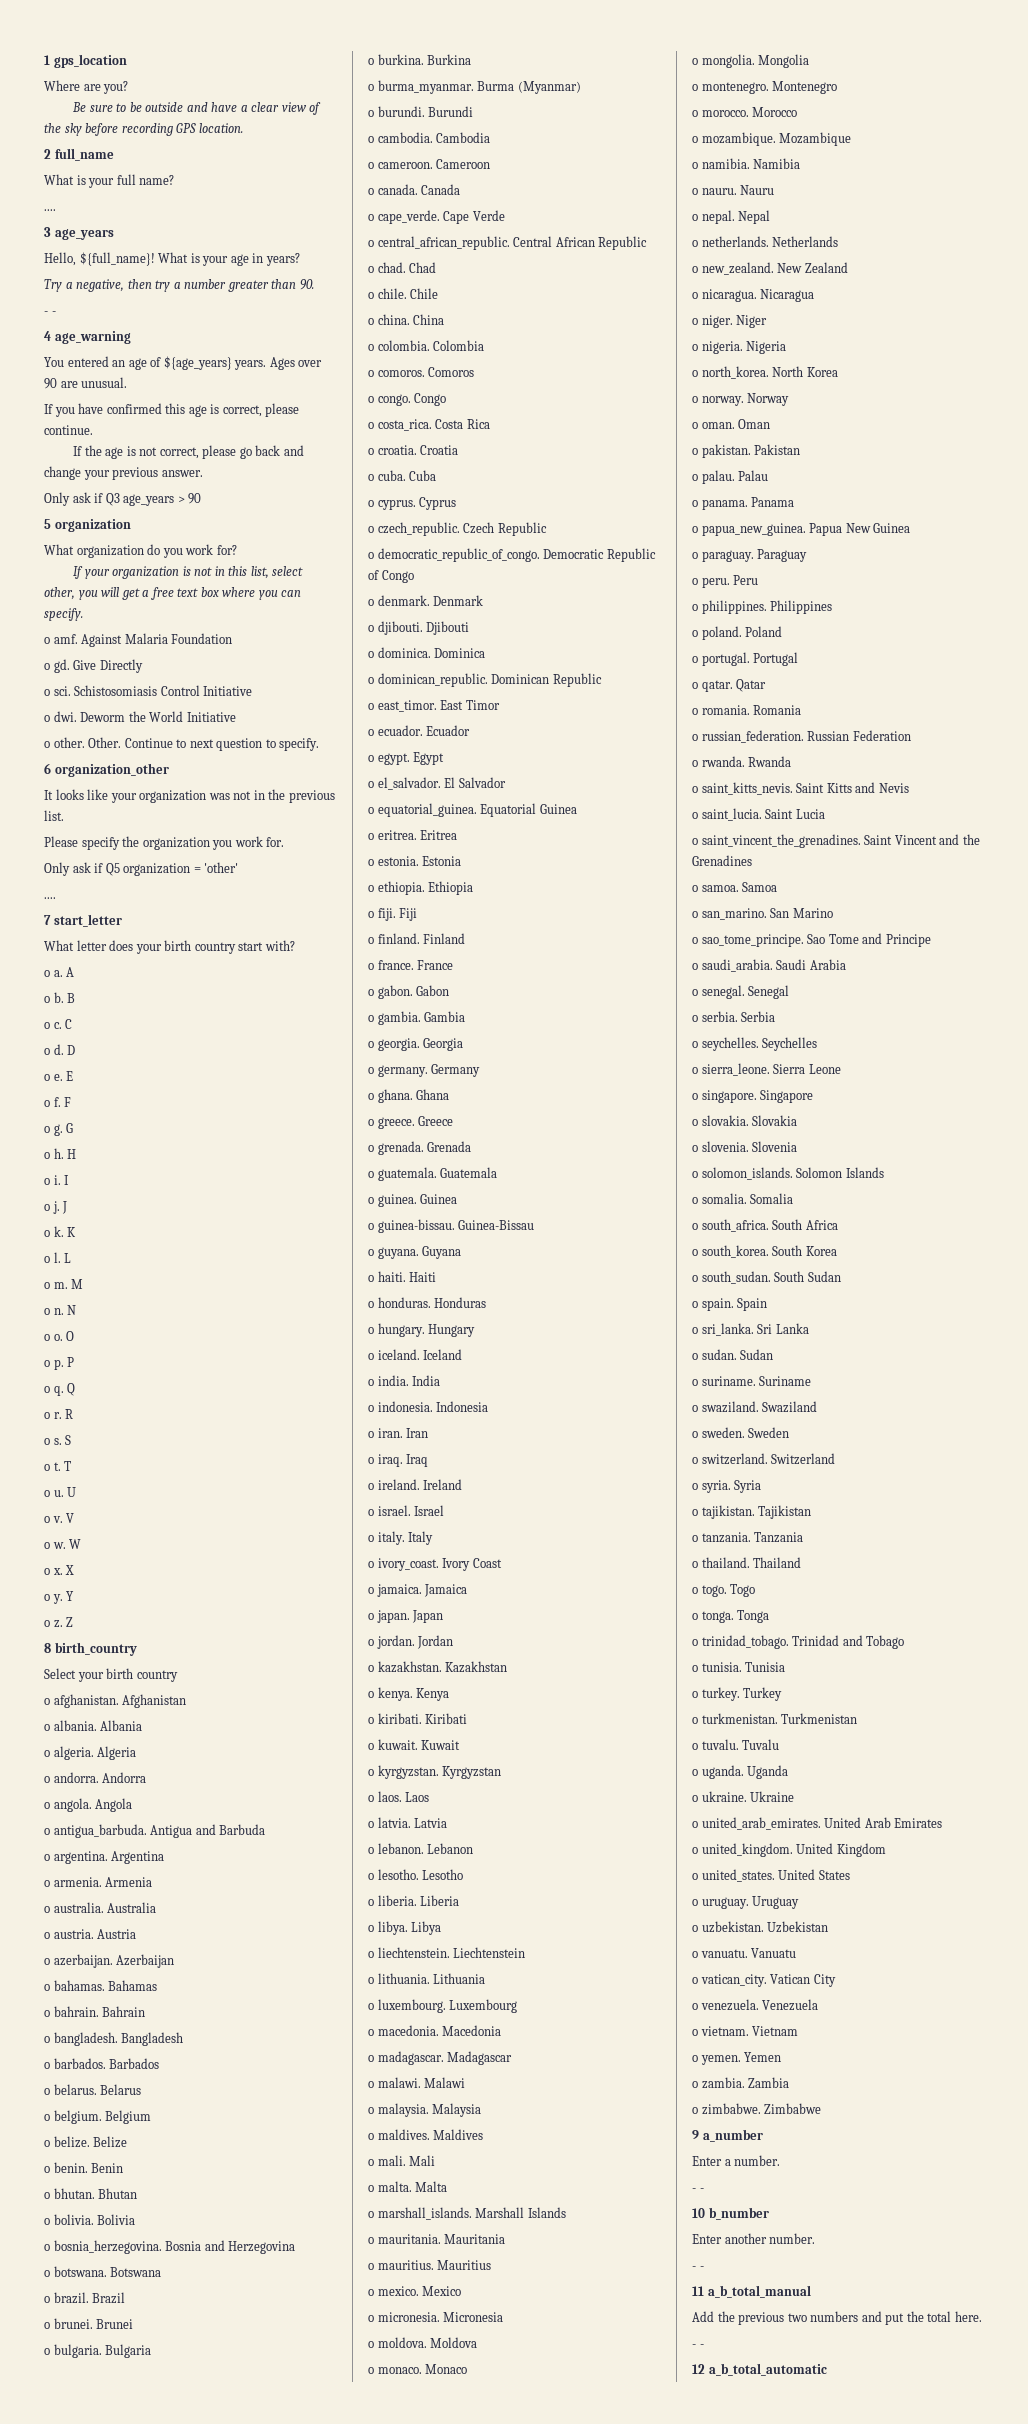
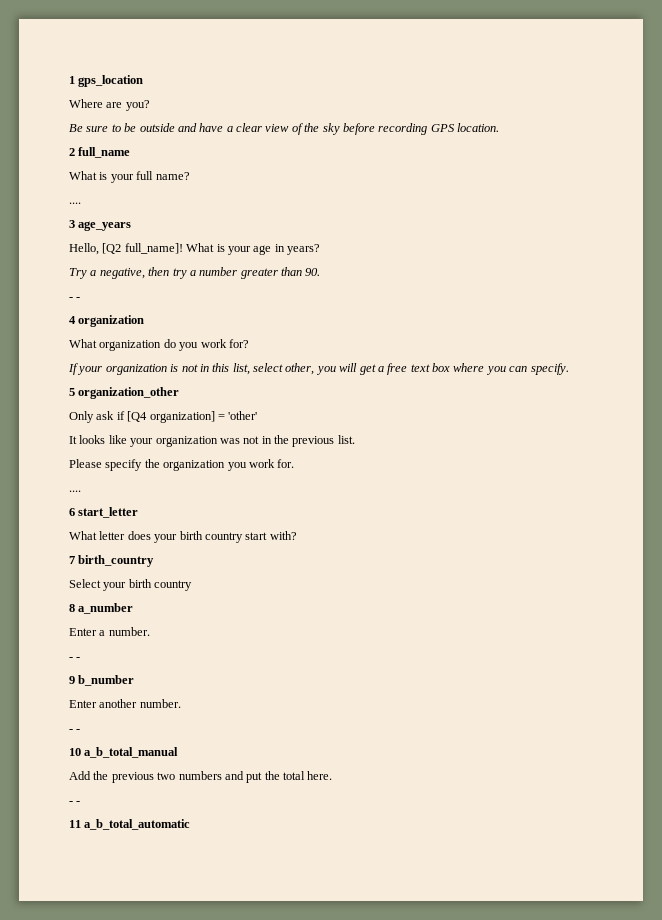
[79,252,155,266] ${full_name}! -> [102,243,183,254] [Q2 full_name]!
[54,331,131,344] [44,356,323,370] [44,377,128,389] [44,403,300,417] [44,425,93,435] [73,445,304,459] [44,466,203,480] [44,492,202,506] [44,519,51,529] age_warning // You entered an age of ${age_years} years. Ages over 90 are unusual. // If you have confirmed this age is correct, please continue. // If the age is not correct, please go back and change your previous answer. // Only ask if Q3 age_years > 90 // 5 -> (76, 320) none
[44,633,233,647] [44,659,143,673] [44,685,253,696] [44,711,236,722] [44,737,320,751] [44,763,169,777] o amf. Against Malaria Foundation // o gd. Give Directly // o sci. Schistosomiasis Control Initiative // o dwi. Deworm the World Initiative // o other. Other. Continue to next question to specify. // 6 organization_other -> [69,387,180,399] [69,411,258,423] 5 organization_other // Only ask if [Q4 organization] = 'other'
[44,862,239,876] [44,897,56,899] [44,915,51,925] // Only ask if Q5 organization = 'other' // .... // 7 -> [69,490,81,492] [69,508,75,516] // .... // 6
[44,967,75,977] [44,992,76,1003] [44,1019,73,1029] [44,1044,76,1055] [44,1071,74,1081] [44,1097,72,1107] [44,1123,74,1136] [44,1148,77,1159] [44,1175,70,1185] [44,1201,68,1214] [44,1226,77,1237] [44,1252,72,1263] [44,1279,84,1289] [44,1305,77,1315] [44,1331,75,1341] [44,1357,75,1370] [44,1383,76,1396] [44,1409,74,1419] [44,1435,72,1445] [44,1461,72,1471] [44,1487,77,1497] [44,1513,75,1523] [44,1539,82,1549] [44,1565,75,1575] [44,1591,75,1604] [44,1617,74,1628] [44,1643,51,1653] o a. A // o b. B // o c. C // o d. D // o e. E // o f. F // o g. G // o h. H // o i. I // o j. J // o k. K // o l. L // o m. M // o n. N // o o. O // o p. P // o q. Q // o r. R // o s. S // o t. T // o u. U // o v. V // o w. W // o x. X // o y. Y // o z. Z // 8 -> [69,556,75,564] 7
[44,1694,187,1708] [44,1720,143,1731] [44,1746,137,1760] [44,1772,147,1783] [44,1798,133,1812] [44,1824,266,1838] [44,1851,165,1864] [44,1877,153,1887] [44,1902,157,1913] [44,1929,137,1939] [44,1954,175,1968] [44,1980,158,1991] [44,2006,146,2017] [44,2032,184,2046] [44,2058,160,2069] [44,2084,142,2095] [44,2110,152,2124] [44,2136,128,2148] [44,2162,124,2173] [44,2188,138,2199] [44,2214,136,2225] [44,2240,296,2254] [44,2266,162,2277] [44,2292,126,2304] [44,2318,134,2329] [44,2344,152,2358] [368,54,472,65] [368,80,581,94] [368,106,474,117] [368,132,491,143] [368,159,491,169] [368,184,461,195] [368,210,505,224] [368,236,648,250] [368,262,437,273] [368,288,439,299] [368,314,445,325] [368,340,485,351] [368,367,475,377] [368,393,447,406] [368,419,490,431] [368,445,459,455] [368,470,437,481] [368,497,457,510] [368,522,547,536] [368,548,656,562] [368,570,414,583] [368,595,484,606] [368,621,470,635] [368,647,486,658] [368,673,602,687] [368,700,500,712] [368,725,471,736] [368,752,445,765] [368,777,506,790] [368,803,577,817] [368,830,458,840] [368,856,462,866] [368,881,474,895] [368,908,418,921] [368,933,466,944] [368,960,454,970] [368,985,450,999] [368,1011,466,1025] [368,1038,464,1051] [368,1064,481,1077] [368,1089,450,1103] [368,1116,454,1129] [368,1141,472,1155] [368,1167,498,1181] [368,1194,458,1207] [368,1219,535,1233] [368,1246,462,1259] [368,1271,437,1282] [368,1297,487,1308] [368,1323,476,1337] [368,1349,463,1360] [368,1375,441,1386] [368,1401,489,1412] [368,1428,429,1438] [368,1454,429,1467] [368,1479,463,1490] [368,1505,445,1516] [368,1531,434,1545] [368,1558,502,1571] [368,1584,468,1597] [368,1610,444,1623] [368,1635,454,1649] [368,1661,508,1673] [368,1687,450,1701] [368,1713,468,1724] [368,1739,461,1750] [368,1765,502,1779] [368,1791,430,1802] [368,1817,448,1828] [368,1843,474,1854] [368,1869,464,1880] [368,1895,460,1906] [368,1921,442,1935] [368,1947,526,1958] [368,1973,486,1984] [368,1999,518,2013] [368,2025,502,2036] [368,2051,513,2065] [368,2077,466,2088] [368,2103,482,2117] [368,2129,484,2140] [368,2155,436,2166] [368,2181,448,2192] [368,2207,566,2220] [368,2234,506,2244] [368,2260,492,2270] [368,2286,462,2296] [368,2312,504,2322] [368,2337,478,2348] [368,2364,468,2374] [692,54,810,68] [692,81,838,94] [692,107,798,117] [692,132,852,146] [692,158,801,169] [692,185,775,195] [692,210,771,224] [692,236,839,247] [692,262,848,275] [692,289,815,302] [692,315,768,328] [692,341,787,354] [692,366,838,379] [692,393,790,406] [692,419,771,429] [692,444,801,458] [692,470,769,484] [692,497,795,510] [692,523,911,536] [692,549,808,562] [692,575,759,588] [692,600,833,614] [692,626,783,640] [692,652,799,666] [692,679,767,692] [692,705,802,715] [692,730,911,743] [692,756,792,767] [692,782,909,795] [692,808,825,821] [692,834,980,848] [692,855,752,866] [692,882,778,892] [692,908,833,920] [692,933,931,947] [692,959,846,972] [692,985,790,999] [692,1011,776,1022] [692,1037,818,1051] [692,1063,841,1076] [692,1090,814,1103] [692,1115,798,1126] [692,1141,798,1152] [692,1167,884,1180] [692,1193,794,1204] [692,1219,838,1232] [692,1245,837,1258] [692,1271,841,1284] [692,1298,768,1311] [692,1323,809,1336] [692,1349,774,1360] [692,1376,812,1386] [692,1401,818,1413] [692,1427,790,1438] [692,1453,836,1465] [692,1480,762,1493] [692,1505,812,1519] [692,1532,804,1543] [692,1557,802,1568] [692,1584,756,1597] [692,1610,770,1623] [692,1635,905,1649] [692,1662,786,1672] [692,1687,783,1701] [692,1713,858,1724] [692,1739,780,1750] [692,1765,789,1779] [692,1791,795,1802] [692,1817,943,1830] [692,1843,886,1857] [692,1869,850,1882] [692,1896,800,1909] [692,1921,829,1933] [692,1948,797,1958] [692,1974,836,1987] [692,1999,819,2011] [692,2026,799,2036] [692,2052,782,2065] [692,2077,790,2089] [692,2103,822,2115] [692,2130,699,2140] o afghanistan. Afghanistan // o albania. Albania // o algeria. Algeria // o andorra. Andorra // o angola. Angola // o antigua_barbuda. Antigua and Barbuda // o argentina. Argentina // o armenia. Armenia // o australia. Australia // o austria. Austria // o azerbaijan. Azerbaijan // o bahamas. Bahamas // o bahrain. Bahrain // o bangladesh. Bangladesh // o barbados. Barbados // o belarus. Belarus // o belgium. Belgium // o belize. Belize // o benin. Benin // o bhutan. Bhutan // o bolivia. Bolivia // o bosnia_herzegovina. Bosnia and Herzegovina // o botswana. Botswana // o brazil. Brazil // o brunei. Brunei // o bulgaria. Bulgaria // o burkina. Burkina // o burma_myanmar. Burma (Myanmar) // o burundi. Burundi // o cambodia. Cambodia // o cameroon. Cameroon // o canada. Canada // o cape_verde. Cape Verde // o central_african_republic. Central African Republic // o chad. Chad // o chile. Chile // o china. China // o colombia. Colombia // o comoros. Comoros // o congo. Congo // o costa_rica. Costa Rica // o croatia. Croatia // o cuba. Cuba // o cyprus. Cyprus // o czech_republic. Czech Republic // o democratic_republic_of_congo. Democratic Republic of Congo // o denmark. Denmark // o djibouti. Djibouti // o dominica. Dominica // o dominican_republic. Dominican Republic // o east_timor. East Timor // o ecuador. Ecuador // o egypt. Egypt // o el_salvador. El Salvador // o equatorial_guinea. Equatorial Guinea // o eritrea. Eritrea // o estonia. Estonia // o ethiopia. Ethiopia // o fiji. Fiji // o finland. Finland // o france. France // o gabon. Gabon // o gambia. Gambia // o georgia. Georgia // o germany. Germany // o ghana. Ghana // o greece. Greece // o grenada. Grenada // o guatemala. Guatemala // o guinea. Guinea // o guinea-bissau. Guinea-Bissau // o guyana. Guyana // o haiti. Haiti // o honduras. Honduras // o hungary. Hungary // o iceland. Iceland // o india. India // o indonesia. Indonesia // o iran. Iran // o iraq. Iraq // o ireland. Ireland // o israel. Israel // o italy. Italy // o ivory_coast. Ivory Coast // o jamaica. Jamaica // o japan. Japan // o jordan. Jordan // o kazakhstan. Kazakhstan // o kenya. Kenya // o kiribati. Kiribati // o kuwait. Kuwait // o kyrgyzstan. Kyrgyzstan // o laos. Laos // o latvia. Latvia // o lebanon. Lebanon // o lesotho. Lesotho // o liberia. Liberia // o libya. Libya // o liechtenstein. Liechtenstein // o lithuania. Lithuania // o luxembourg. Luxembourg // o macedonia. Macedonia // o madagascar. Madagascar // o malawi. Malawi // o malaysia. Malaysia // o maldives. Maldives // o mali. Mali // o malta. Malta // o marshall_islands. Marshall Islands // o mauritania. Mauritania // o mauritius. Mauritius // o mexico. Mexico // o micronesia. Micronesia // o moldova. Moldova // o monaco. Monaco // o mongolia. Mongolia // o montenegro. Montenegro // o morocco. Morocco // o mozambique. Mozambique // o namibia. Namibia // o nauru. Nauru // o nepal. Nepal // o netherlands. Netherlands // o new_zealand. New Zealand // o nicaragua. Nicaragua // o niger. Niger // o nigeria. Nigeria // o north_korea. North Korea // o norway. Norway // o oman. Oman // o pakistan. Pakistan // o palau. Palau // o panama. Panama // o papua_new_guinea. Papua New Guinea // o paraguay. Paraguay // o peru. Peru // o philippines. Philippines // o poland. Poland // o portugal. Portugal // o qatar. Qatar // o romania. Romania // o russian_federation. Russian Federation // o rwanda. Rwanda // o saint_kitts_nevis. Saint Kitts and Nevis // o saint_lucia. Saint Lucia // o saint_vincent_the_grenadines. Saint Vincent and the Grenadines // o samoa. Samoa // o san_marino. San Marino // o sao_tome_principe. Sao Tome and Principe // o saudi_arabia. Saudi Arabia // o senegal. Senegal // o serbia. Serbia // o seychelles. Seychelles // o sierra_leone. Sierra Leone // o singapore. Singapore // o slovakia. Slovakia // o slovenia. Slovenia // o solomon_islands. Solomon Islands // o somalia. Somalia // o south_africa. South Africa // o south_korea. South Korea // o south_sudan. South Sudan // o spain. Spain // o sri_lanka. Sri Lanka // o sudan. Sudan // o suriname. Suriname // o swaziland. Swaziland // o sweden. Sweden // o switzerland. Switzerland // o syria. Syria // o tajikistan. Tajikistan // o tanzania. Tanzania // o thailand. Thailand // o togo. Togo // o tonga. Tonga // o trinidad_tobago. Trinidad and Tobago // o tunisia. Tunisia // o turkey. Turkey // o turkmenistan. Turkmenistan // o tuvalu. Tuvalu // o uganda. Uganda // o ukraine. Ukraine // o united_arab_emirates. United Arab Emirates // o united_kingdom. United Kingdom // o united_states. United States // o uruguay. Uruguay // o uzbekistan. Uzbekistan // o vanuatu. Vanuatu // o vatican_city. Vatican City // o venezuela. Venezuela // o vietnam. Vietnam // o yemen. Yemen // o zambia. Zambia // o zimbabwe. Zimbabwe // 9 -> [69,604,75,612] 8
[692,2208,705,2218] 10 -> [69,676,75,684] 9
[692,2286,704,2296] 11 -> [69,748,81,756] 10
[692,2364,705,2374] 12 -> [69,820,81,828] 11

